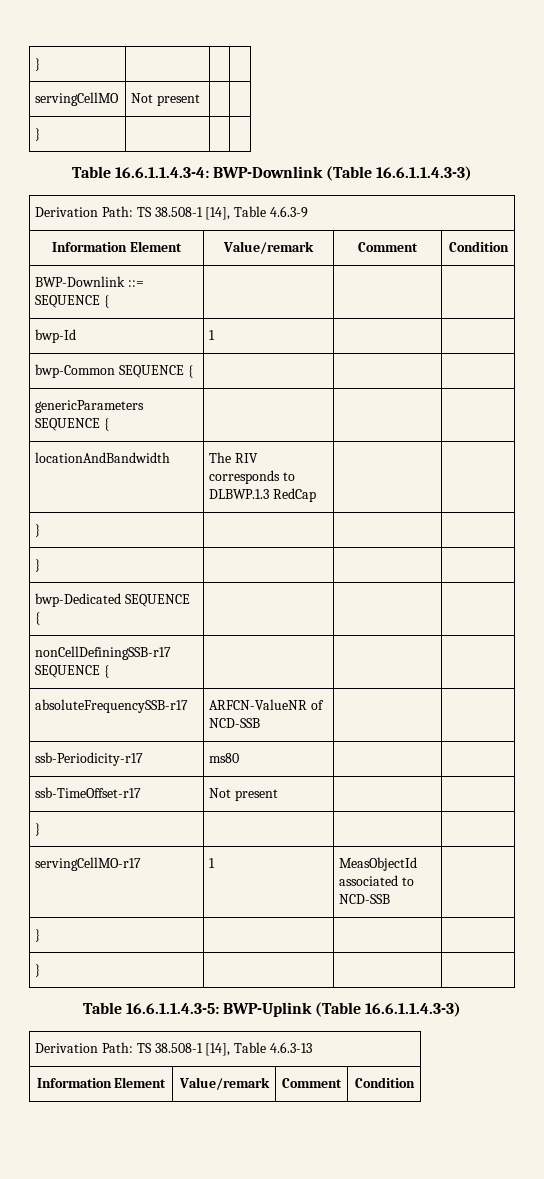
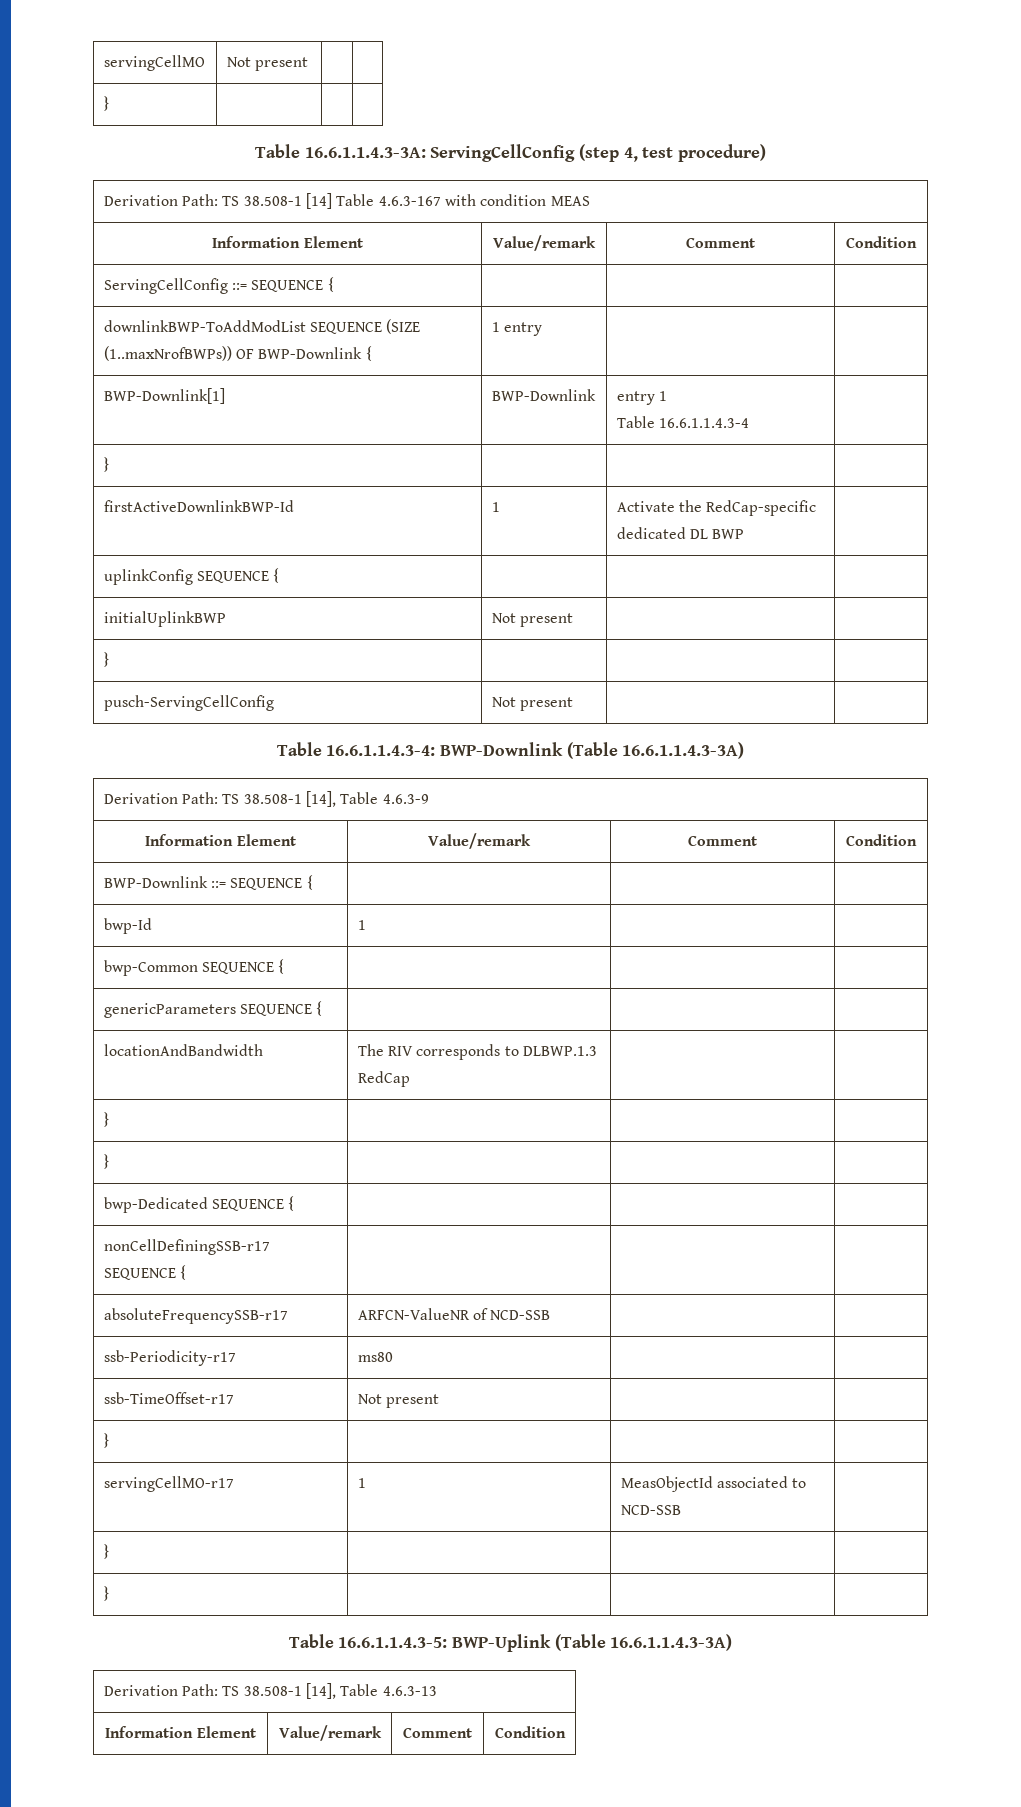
[35,58,41,71] } | | | // -> (103, 63) none
(41, 134) none -> [254,144,767,162] [103,193,590,209] [212,236,363,248] [493,235,596,251] [686,237,755,248] [846,236,917,248] [103,277,334,294] [103,319,421,334] [103,346,372,361] [491,322,543,336] [103,388,225,404] [491,389,596,401] [616,391,668,405] [616,416,750,428] [103,457,109,472] [103,500,294,512] [491,502,500,512] [616,500,817,516] [616,527,745,539] [103,568,280,585] [103,611,226,627] [491,613,574,627] [103,652,109,667] [103,695,274,711] [491,697,574,711] // Table 16.6.1.1.4.3-3A: ServingCellConfig (step 4, test procedure) // Derivation Path: TS 38.508-1 [14] Table 4.6.3-167 with condition MEAS // Information Element | Value/remark | Comment | Condition // ServingCellConfig ::= SEQUENCE { | | | // downlinkBWP-ToAddModList SEQUENCE (SIZE (1..maxNrofBWPs)) OF BWP-Downlink { | 1 entry | | // BWP-Downlink[1] | BWP-Downlink | entry 1 // Table 16.6.1.1.4.3-4 | // } | | | // firstActiveDownlinkBWP-Id | 1 | Activate the RedCap-specific dedicated DL BWP | // uplinkConfig SEQUENCE { | | | // initialUplinkBWP | Not present | | // } | | | // pusch-ServingCellConfig | Not present | |
[376,166,473,181] 16.6.1.1.4.3-3) -> [622,742,745,759] 16.6.1.1.4.3-3A)
[365,1002,462,1017] 16.6.1.1.4.3-3) -> [610,1634,733,1651] 16.6.1.1.4.3-3A)

